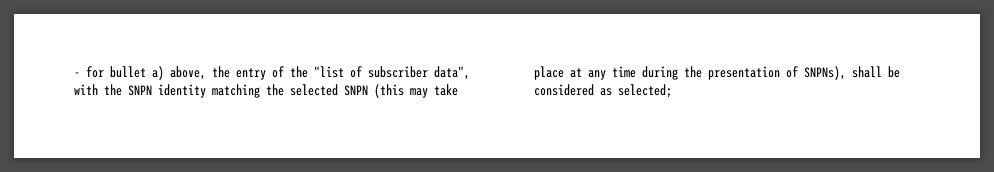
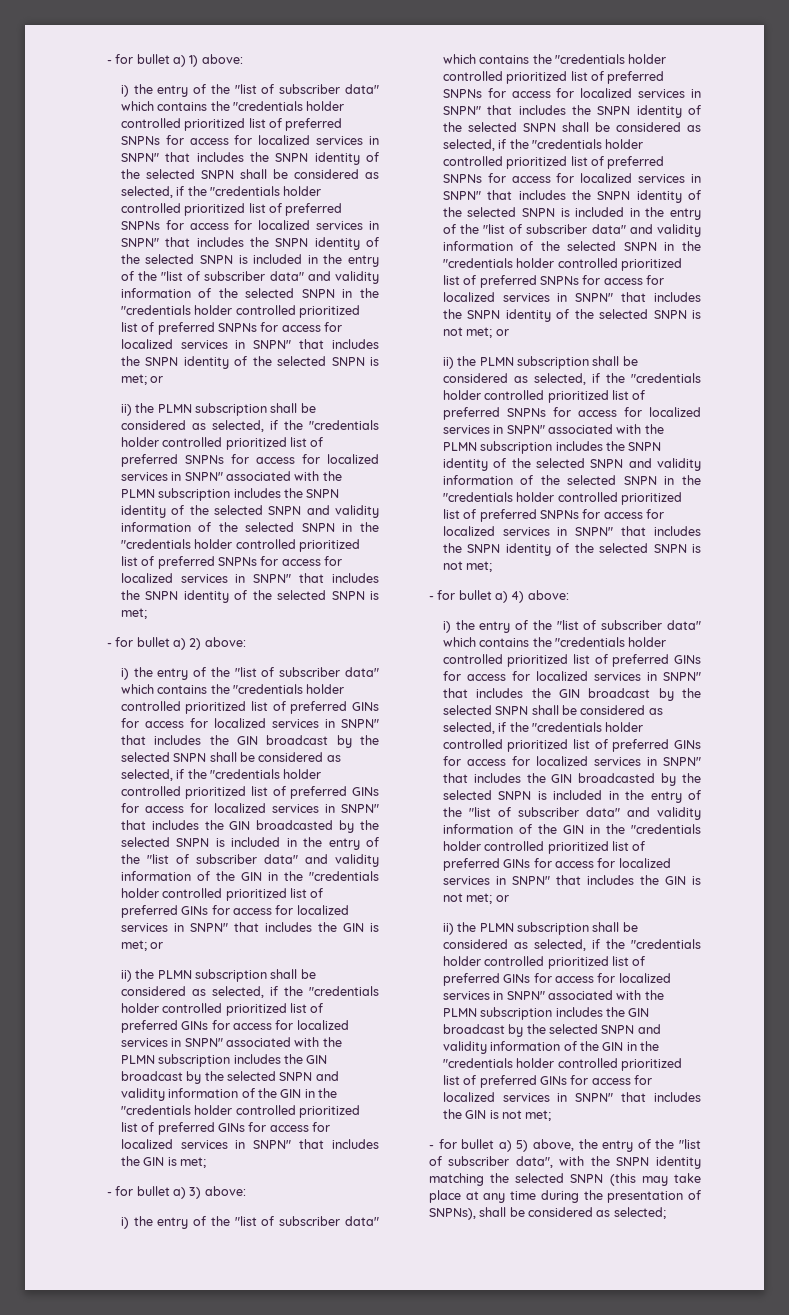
[73,66,164,80] - for bullet a) -> [106,54,243,67] [120,84,380,97] [120,101,345,111] [120,118,343,131] [120,135,380,145] [120,152,380,165] [120,169,379,179] [120,186,322,198] [120,203,343,216] [120,220,380,230] [120,237,380,250] [120,254,379,267] [120,271,379,284] [120,288,379,298] [120,305,360,318] [120,322,343,335] [120,339,380,349] [120,356,379,369] [120,374,164,385] [120,403,316,416] [120,420,379,432] [120,437,324,450] [120,454,379,467] [120,471,342,481] [120,488,340,501] [120,505,379,518] [120,522,379,532] [120,539,360,552] [120,556,343,569] [120,573,380,583] [120,590,379,603] [120,608,147,619] [106,637,246,650] [120,667,380,680] [120,684,345,694] [120,701,379,714] [120,718,379,728] [120,735,380,748] [120,752,341,762] [120,769,322,781] [120,786,379,799] [120,803,379,813] [120,820,380,833] [120,837,379,850] [120,854,379,867] [120,871,379,881] [120,888,324,901] [120,905,349,918] [120,922,379,932] [120,940,164,951] [120,969,316,982] [120,986,379,998] [120,1003,324,1016] [120,1020,349,1033] [120,1037,342,1047] [120,1054,328,1067] [120,1071,339,1084] [120,1088,338,1101] [120,1105,360,1118] [120,1122,331,1135] [120,1139,380,1149] [120,1156,206,1168] [106,1186,246,1199] [120,1216,380,1229] [442,54,667,64] [442,71,665,84] [442,88,701,98] [442,105,701,118] [442,122,701,132] [442,139,644,151] [442,156,665,169] [442,173,701,183] [442,190,701,203] [442,207,701,220] [442,224,701,237] [442,241,701,251] [442,258,682,271] [442,275,665,288] [442,292,701,302] [442,309,701,322] [442,327,509,338] [442,356,638,369] [442,373,701,385] [442,390,646,403] [442,407,701,420] [442,424,664,434] [442,441,662,454] [442,458,701,471] [442,475,701,485] [442,492,682,505] [442,509,665,522] [442,526,701,536] [442,543,701,556] [442,561,493,572] [428,590,569,603] [442,620,701,633] [442,637,667,647] [442,654,701,667] [442,671,701,681] [442,688,701,701] [442,705,663,715] [442,722,644,734] [442,739,701,752] [442,756,701,766] [442,773,701,786] [442,790,701,803] [442,807,701,820] [442,824,701,834] [442,841,646,854] [442,858,671,871] [442,875,701,885] [442,893,509,904] [442,922,638,935] [442,939,701,951] [442,956,646,969] [442,973,671,986] [442,990,664,1000] [442,1007,650,1020] [442,1024,661,1037] [442,1041,660,1054] [442,1058,682,1071] [442,1075,653,1088] [442,1092,701,1102] [442,1109,552,1121] [428,1139,529,1152] - for bullet a) 1) above: // i) the entry of the "list of subscriber data" which contains the "credentials holder controlled prioritized list of preferred SNPNs for access for localized services in SNPN" that includes the SNPN identity of the selected SNPN shall be considered as selected, if the "credentials holder controlled prioritized list of preferred SNPNs for access for localized services in SNPN" that includes the SNPN identity of the selected SNPN is included in the entry of the "list of subscriber data" and validity information of the selected SNPN in the "credentials holder controlled prioritized list of preferred SNPNs for access for localized services in SNPN" that includes the SNPN identity of the selected SNPN is met; or // ii) the PLMN subscription shall be considered as selected, if the "credentials holder controlled prioritized list of preferred SNPNs for access for localized services in SNPN" associated with the PLMN subscription includes the SNPN identity of the selected SNPN and validity information of the selected SNPN in the "credentials holder controlled prioritized list of preferred SNPNs for access for localized services in SNPN" that includes the SNPN identity of the selected SNPN is met; // - for bullet a) 2) above: // i) the entry of the "list of subscriber data" which contains the "credentials holder controlled prioritized list of preferred GINs for access for localized services in SNPN" that includes the GIN broadcast by the selected SNPN shall be considered as selected, if the "credentials holder controlled prioritized list of preferred GINs for access for localized services in SNPN" that includes the GIN broadcasted by the selected SNPN is included in the entry of the "list of subscriber data" and validity information of the GIN in the "credentials holder controlled prioritized list of preferred GINs for access for localized services in SNPN" that includes the GIN is met; or // ii) the PLMN subscription shall be considered as selected, if the "credentials holder controlled prioritized list of preferred GINs for access for localized services in SNPN" associated with the PLMN subscription includes the GIN broadcast by the selected SNPN and validity information of the GIN in the "credentials holder controlled prioritized list of preferred GINs for access for localized services in SNPN" that includes the GIN is met; // - for bullet a) 3) above: // i) the entry of the "list of subscriber data" which contains the "credentials holder controlled prioritized list of preferred SNPNs for access for localized services in SNPN" that includes the SNPN identity of the selected SNPN shall be considered as selected, if the "credentials holder controlled prioritized list of preferred SNPNs for access for localized services in SNPN" that includes the SNPN identity of the selected SNPN is included in the entry of the "list of subscriber data" and validity information of the selected SNPN in the "credentials holder controlled prioritized list of preferred SNPNs for access for localized services in SNPN" that includes the SNPN identity of the selected SNPN is not met; or // ii) the PLMN subscription shall be considered as selected, if the "credentials holder controlled prioritized list of preferred SNPNs for access for localized services in SNPN" associated with the PLMN subscription includes the SNPN identity of the selected SNPN and validity information of the selected SNPN in the "credentials holder controlled prioritized list of preferred SNPNs for access for localized services in SNPN" that includes the SNPN identity of the selected SNPN is not met; // - for bullet a) 4) above: // i) the entry of the "list of subscriber data" which contains the "credentials holder controlled prioritized list of preferred GINs for access for localized services in SNPN" that includes the GIN broadcast by the selected SNPN shall be considered as selected, if the "credentials holder controlled prioritized list of preferred GINs for access for localized services in SNPN" that includes the GIN broadcasted by the selected SNPN is included in the entry of the "list of subscriber data" and validity information of the GIN in the "credentials holder controlled prioritized list of preferred GINs for access for localized services in SNPN" that includes the GIN is not met; or // ii) the PLMN subscription shall be considered as selected, if the "credentials holder controlled prioritized list of preferred GINs for access for localized services in SNPN" associated with the PLMN subscription includes the GIN broadcast by the selected SNPN and validity information of the GIN in the "credentials holder controlled prioritized list of preferred GINs for access for localized services in SNPN" that includes the GIN is not met; // - for bullet a) 5)

